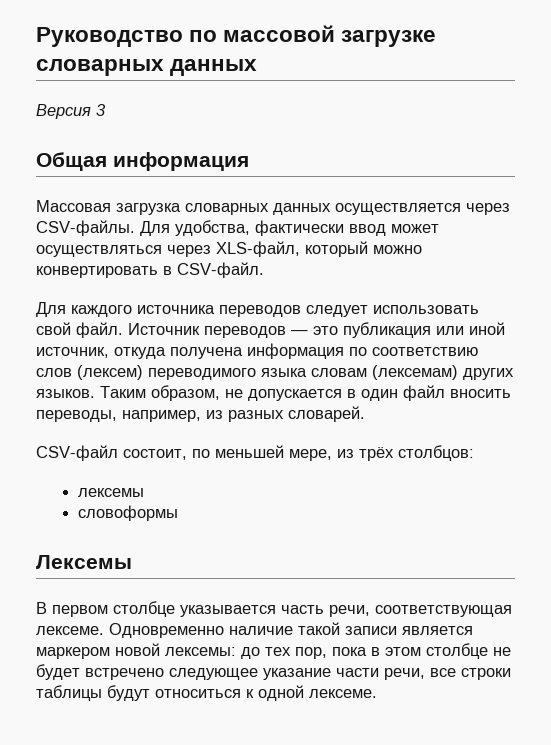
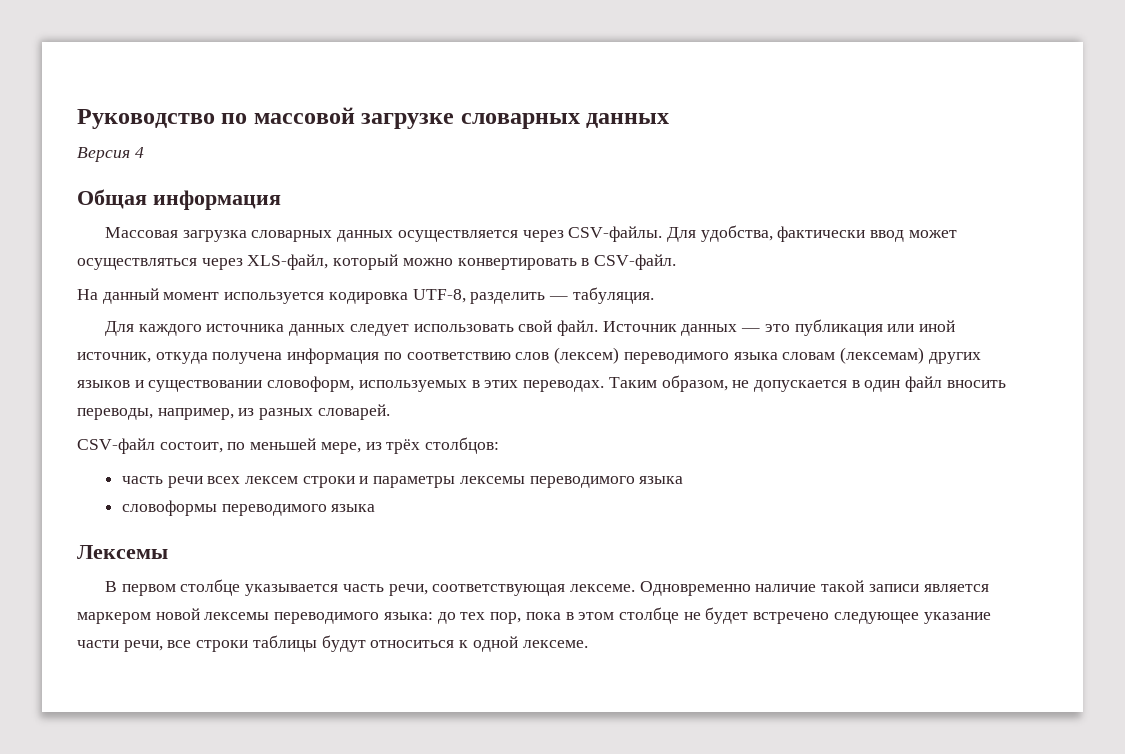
[96,104,106,116] 3 -> [134,147,144,158] 4
(264, 270) none -> [77,287,654,304] // На данный момент используется кодировка UTF-8, разделить — табуляция.
[219,305,301,317] переводов -> [289,324,346,336] данных
[204,326,286,338] переводов -> [681,324,738,336] данных
[36,389,95,398] языков. -> [77,376,605,392] языков и существовании словоформ, используемых в этих переводах.
[78,488,145,497] лексемы -> [121,476,684,488] часть речи всех лексем строки и параметры лексемы переводимого языка
(179, 513) none -> [221,504,376,516] переводимого языка
[165,647,236,656] лексемы: -> [204,612,433,624] лексемы переводимого языка:

